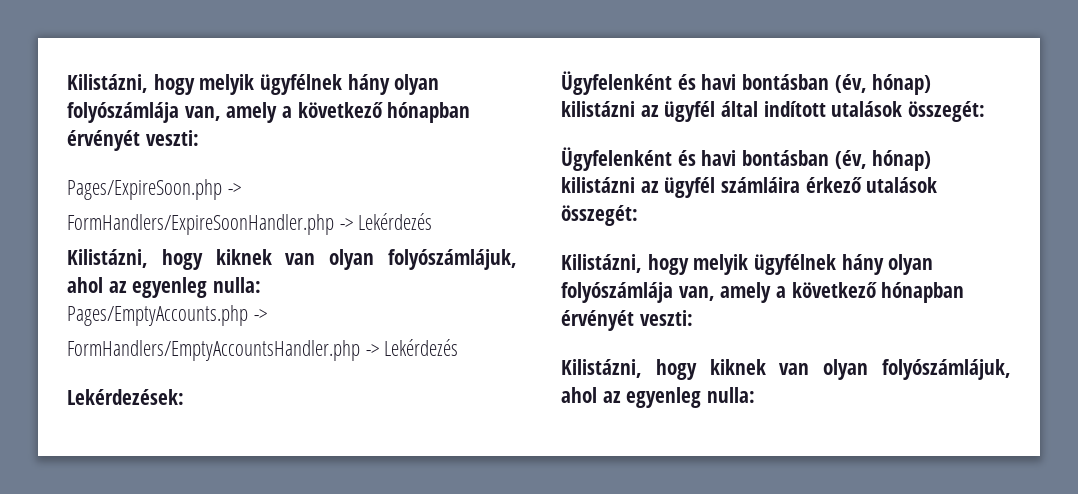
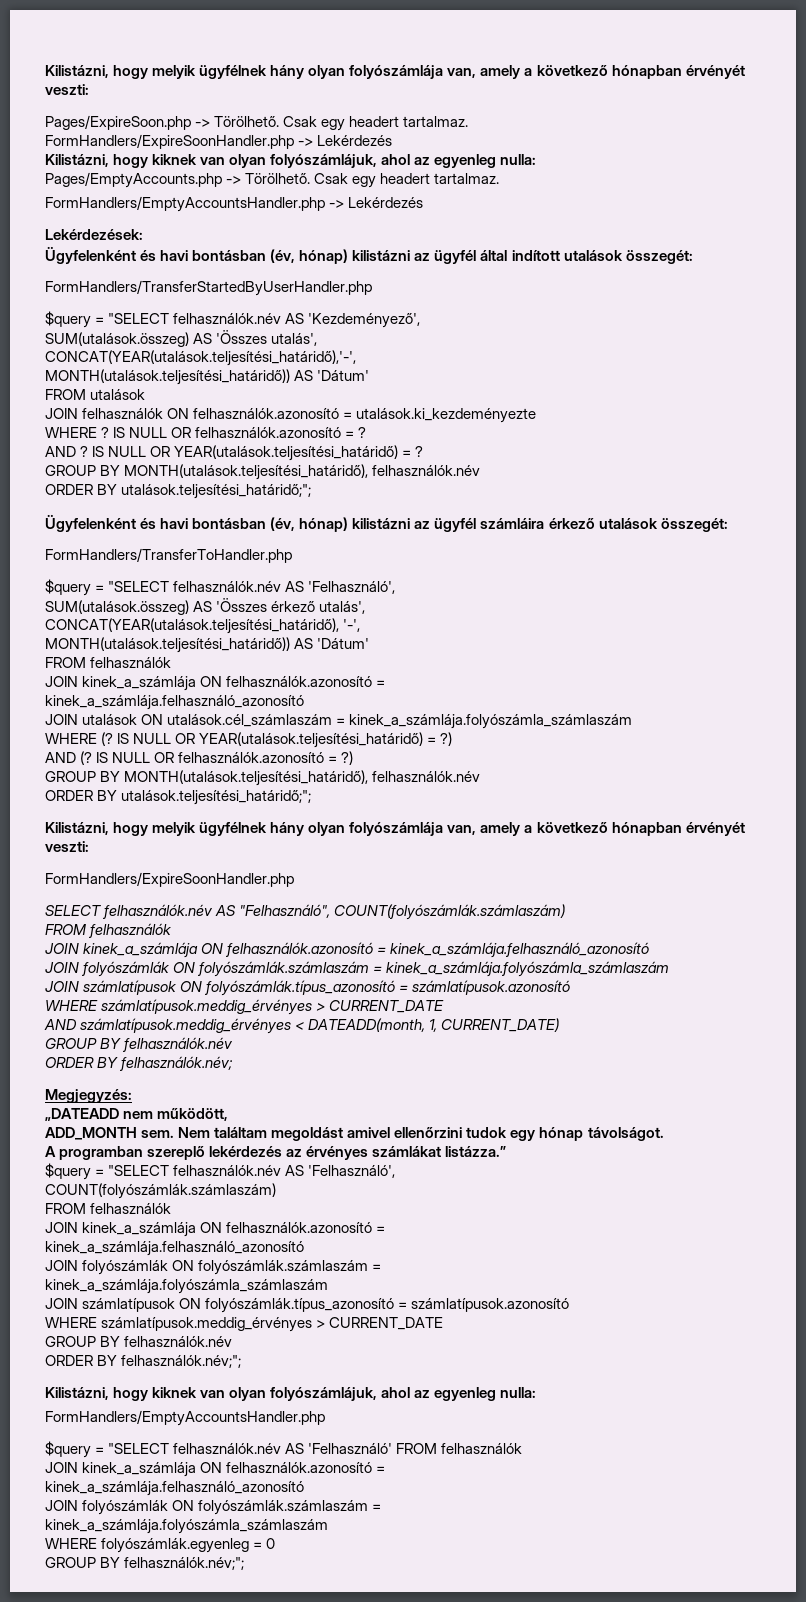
(241, 189) none -> [214,116,469,131] Törölhető. Csak egy headert tartalmaz.
(267, 315) none -> [245,173,500,188] Törölhető. Csak egy headert tartalmaz.
(986, 111) none -> [45,280,372,296] [45,311,421,328] [45,330,318,347] [45,350,356,366] [45,369,370,385] [45,389,146,400] [45,408,537,423] [45,427,367,438] [45,445,424,461] [45,464,481,480] [45,484,312,499] // FormHandlers/TransferStartedByUserHandler.php // $query = "SELECT felhasználók.név AS 'Kezdeményező', // SUM(utalások.összeg) AS 'Összes utalás', // CONCAT(YEAR(utalások.teljesítési_határidő),'-', // MONTH(utalások.teljesítési_határidő)) AS 'Dátum' // FROM utalások // JOIN felhasználók ON felhasználók.azonosító = utalások.ki_kezdeményezte // WHERE ? IS NULL OR felhasználók.azonosító = ? // AND ? IS NULL OR YEAR(utalások.teljesítési_határidő) = ? // GROUP BY MONTH(utalások.teljesítési_határidő), felhasználók.név // ORDER BY utalások.teljesítési_határidő;";
(638, 215) none -> [45,548,292,563] [45,579,396,596] [45,598,366,615] [45,618,361,634] [45,637,370,653] [45,657,172,668] [45,676,386,691] [45,695,304,710] [45,714,633,729] [45,732,453,748] [45,751,354,765] [45,770,481,786] [45,790,312,805] // FormHandlers/TransferToHandler.php // $query = "SELECT felhasználók.név AS 'Felhasználó', // SUM(utalások.összeg) AS 'Összes érkező utalás', // CONCAT(YEAR(utalások.teljesítési_határidő), '-', // MONTH(utalások.teljesítési_határidő)) AS 'Dátum' // FROM felhasználók // JOIN kinek_a_számlája ON felhasználók.azonosító = // kinek_a_számlája.felhasználó_azonosító // JOIN utalások ON utalások.cél_számlaszám = kinek_a_számlája.folyószámla_számlaszám // WHERE (? IS NULL OR YEAR(utalások.teljesítési_határidő) = ?) // AND (? IS NULL OR felhasználók.azonosító = ?) // GROUP BY MONTH(utalások.teljesítési_határidő), felhasználók.név // ORDER BY utalások.teljesítési_határidő;";
(693, 318) none -> [45,872,294,887] [45,904,566,920] [45,923,173,938] [45,942,650,958] [45,961,670,977] [45,980,571,996] [45,999,445,1015] [44,1018,560,1034] [45,1037,234,1052] [45,1056,234,1071] [45,1089,132,1103] [45,1108,229,1121] [45,1127,664,1141] [45,1146,507,1160] [45,1163,396,1180] [45,1183,276,1199] [45,1203,172,1214] [45,1222,386,1237] [45,1241,304,1256] [45,1260,382,1275] [45,1279,328,1294] [45,1298,570,1313] [45,1317,444,1332] [45,1336,233,1347] [45,1355,242,1368] // FormHandlers/ExpireSoonHandler.php // SELECT felhasználók.név AS "Felhasználó", COUNT(folyószámlák.számlaszám) // FROM felhasználók // JOIN kinek_a_számlája ON felhasználók.azonosító = kinek_a_számlája.felhasználó_azonosító // JOIN folyószámlák ON folyószámlák.számlaszám = kinek_a_számlája.folyószámla_számlaszám // JOIN számlatípusok ON folyószámlák.típus_azonosító = számlatípusok.azonosító // WHERE számlatípusok.meddig_érvényes > CURRENT_DATE // AND számlatípusok.meddig_érvényes < DATEADD(month, 1, CURRENT_DATE) // GROUP BY felhasználók.név // ORDER BY felhasználók.név; // Megjegyzés: // „DATEADD nem működött, // ADD_MONTH sem. Nem találtam megoldást amivel ellenőrzini tudok egy hónap távolságot. // A programban szereplő lekérdezés az érvényes számlákat listázza.” // $query = "SELECT felhasználók.név AS 'Felhasználó', // COUNT(folyószámlák.számlaszám) // FROM felhasználók // JOIN kinek_a_számlája ON felhasználók.azonosító = // kinek_a_számlája.felhasználó_azonosító // JOIN folyószámlák ON folyószámlák.számlaszám = // kinek_a_számlája.folyószámla_számlaszám // JOIN számlatípusok ON folyószámlák.típus_azonosító = számlatípusok.azonosító // WHERE számlatípusok.meddig_érvényes > CURRENT_DATE // GROUP BY felhasználók.név // ORDER BY felhasználók.név;";
(756, 395) none -> [45,1410,325,1426] [45,1441,523,1458] [45,1462,386,1477] [45,1481,304,1496] [45,1500,382,1515] [45,1519,328,1534] [45,1538,276,1553] [45,1557,245,1570] // FormHandlers/EmptyAccountsHandler.php // $query = "SELECT felhasználók.név AS 'Felhasználó' FROM felhasználók // JOIN kinek_a_számlája ON felhasználók.azonosító = // kinek_a_számlája.felhasználó_azonosító // JOIN folyószámlák ON folyószámlák.számlaszám = // kinek_a_számlája.folyószámla_számlaszám // WHERE folyószámlák.egyenleg = 0 // GROUP BY felhasználók.név;";

